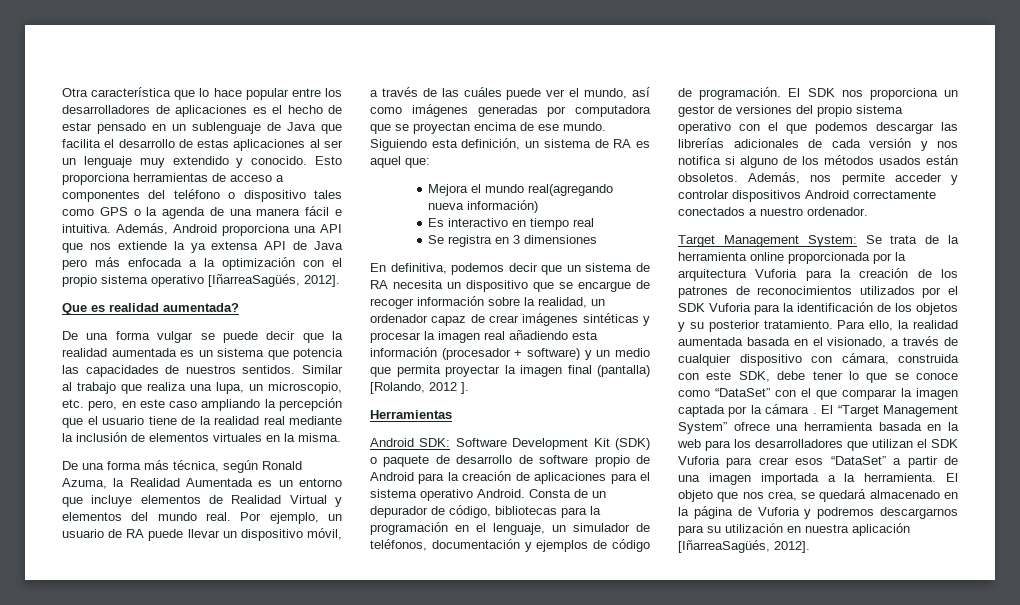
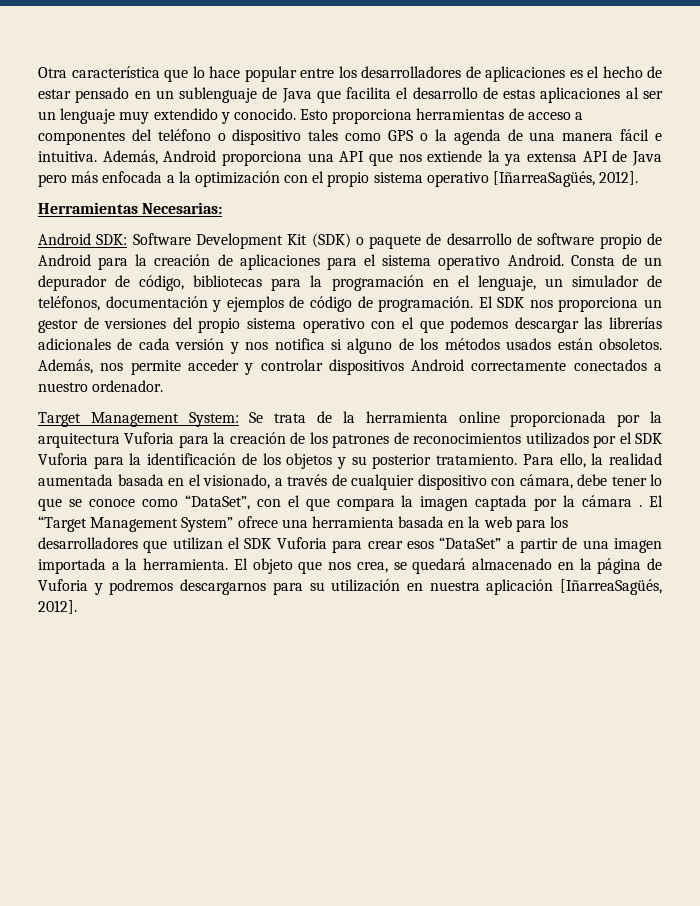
[62,303,239,315] [62,331,343,343] [62,348,343,360] [62,365,343,377] [62,382,342,394] [62,398,342,411] [62,416,342,428] [62,432,341,442] [62,460,302,473] [62,478,342,489] [62,495,342,507] [62,512,342,524] [62,528,342,541] [370,87,650,100] [370,104,651,117] [370,122,606,134] [370,138,650,151] [370,156,430,168] [428,184,614,196] [428,200,539,213] [428,218,595,230] [428,235,598,247] [370,263,650,275] [370,280,650,292] [370,296,605,309] [370,313,650,326] [370,330,598,343] [370,347,650,360] [370,365,650,377] [370,382,469,394] // Que es realidad aumentada? // De una forma vulgar se puede decir que la realidad aumentada es un sistema que potencia las capacidades de nuestros sentidos. Similar al trabajo que realiza una lupa, un microscopio, etc. pero, en este caso ampliando la percepción que el usuario tiene de la realidad real mediante la inclusión de elementos virtuales en la misma. // De una forma más técnica, según Ronald Azuma, la Realidad Aumentada es un entorno que incluye elementos de Realidad Virtual y elementos del mundo real. Por ejemplo, un usuario de RA puede llevar un dispositivo móvil, a través de las cuáles puede ver el mundo, así como imágenes generadas por computadora que se proyectan encima de ese mundo. Siguiendo esta definición, un sistema de RA es aquel que: // Mejora el mundo real(agregando nueva información) // Es interactivo en tiempo real // Se registra en 3 dimensiones // En definitiva, podemos decir que un sistema de RA necesita un dispositivo que se encargue de recoger información sobre la realidad, un ordenador capaz de crear imágenes sintéticas y procesar la imagen real añadiendo esta información (procesador + software) y un medio que permita proyectar la imagen final (pantalla) [Rolando, 2012 ]. -> (639, 178) none
(452, 414) none -> [142,202,223,214] Necesarias:
[898,354,959,363] [678,371,770,382] construida con este SDK, -> (573, 481) none
[715,388,897,400] “DataSet” con el que comparar -> [184,495,395,511] “DataSet”, con el que compara

